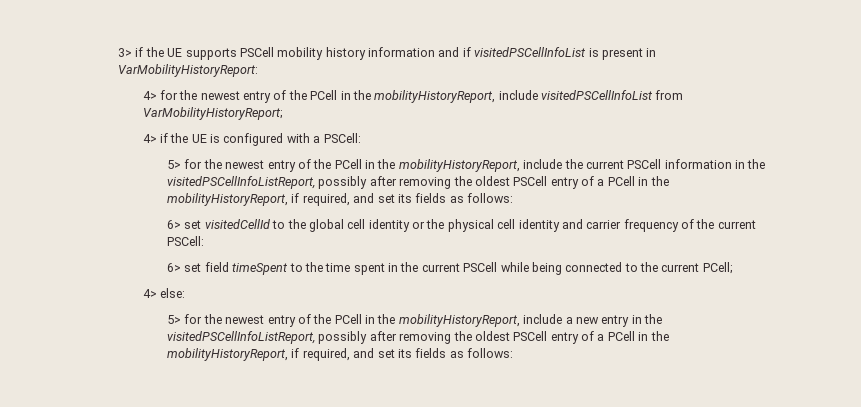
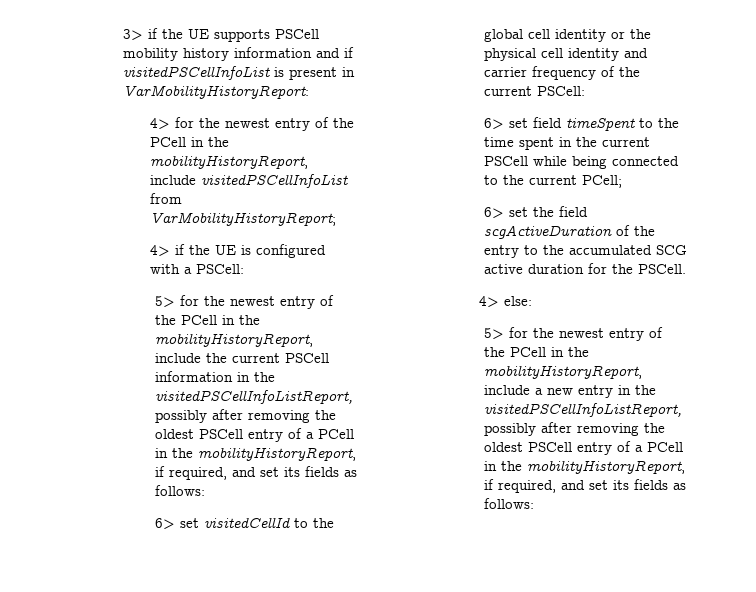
(733, 268) none -> [484,206,589,218] [484,225,656,239] [484,245,688,258] [484,263,687,274] // 6> set the field scgActiveDuration of the entry to the accumulated SCG active duration for the PSCell.

